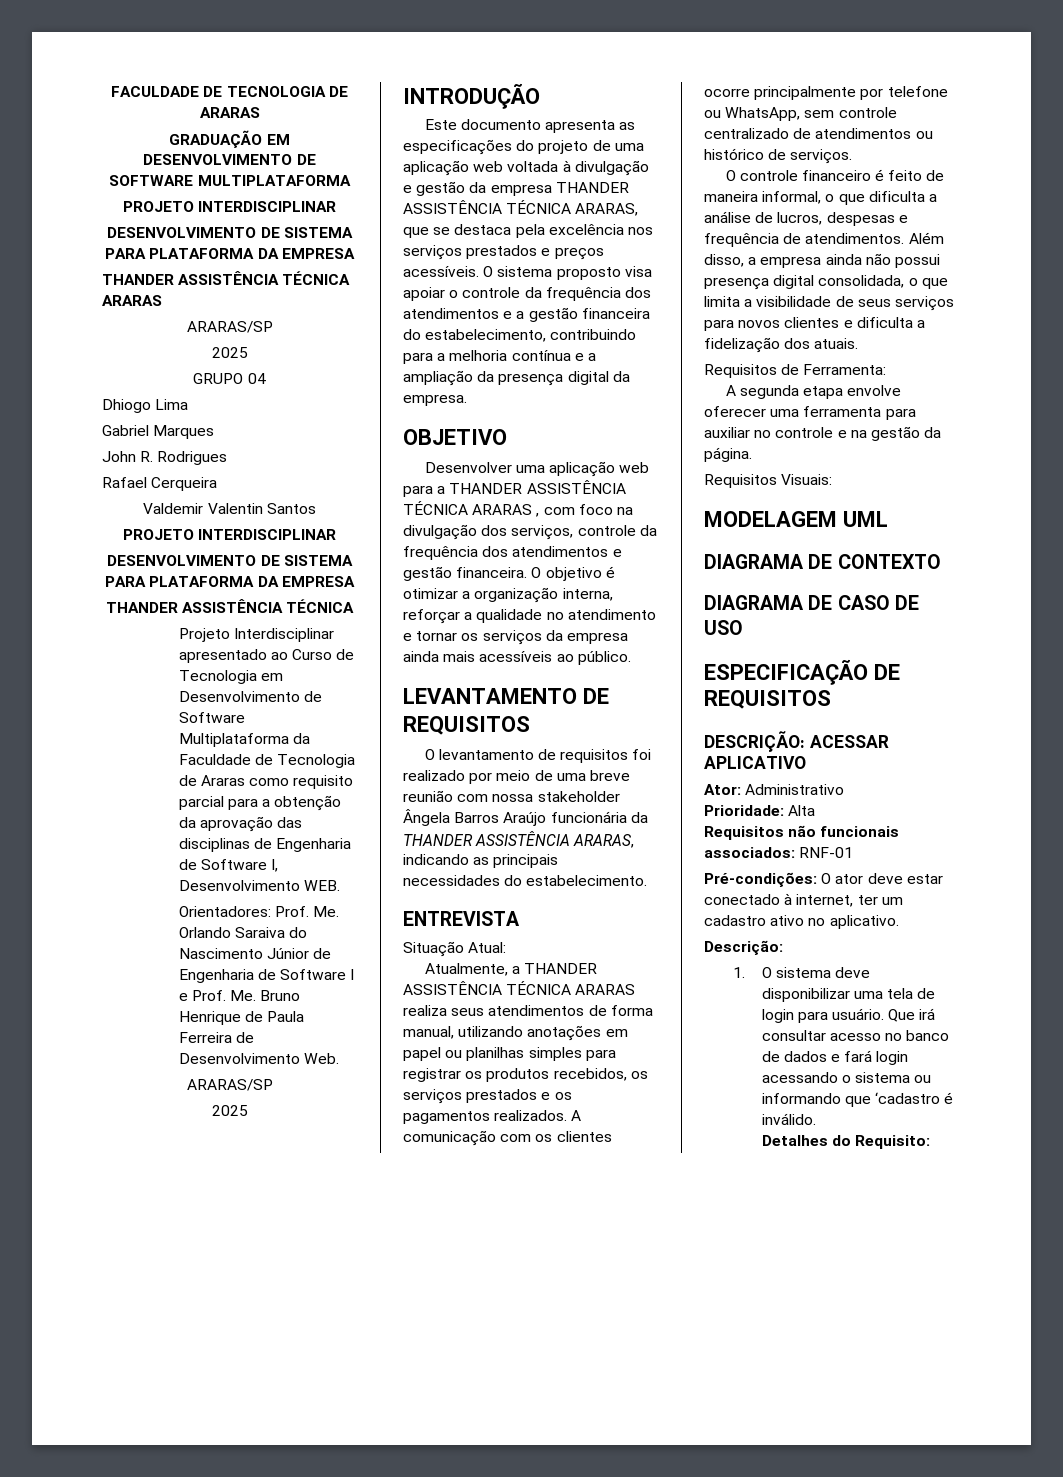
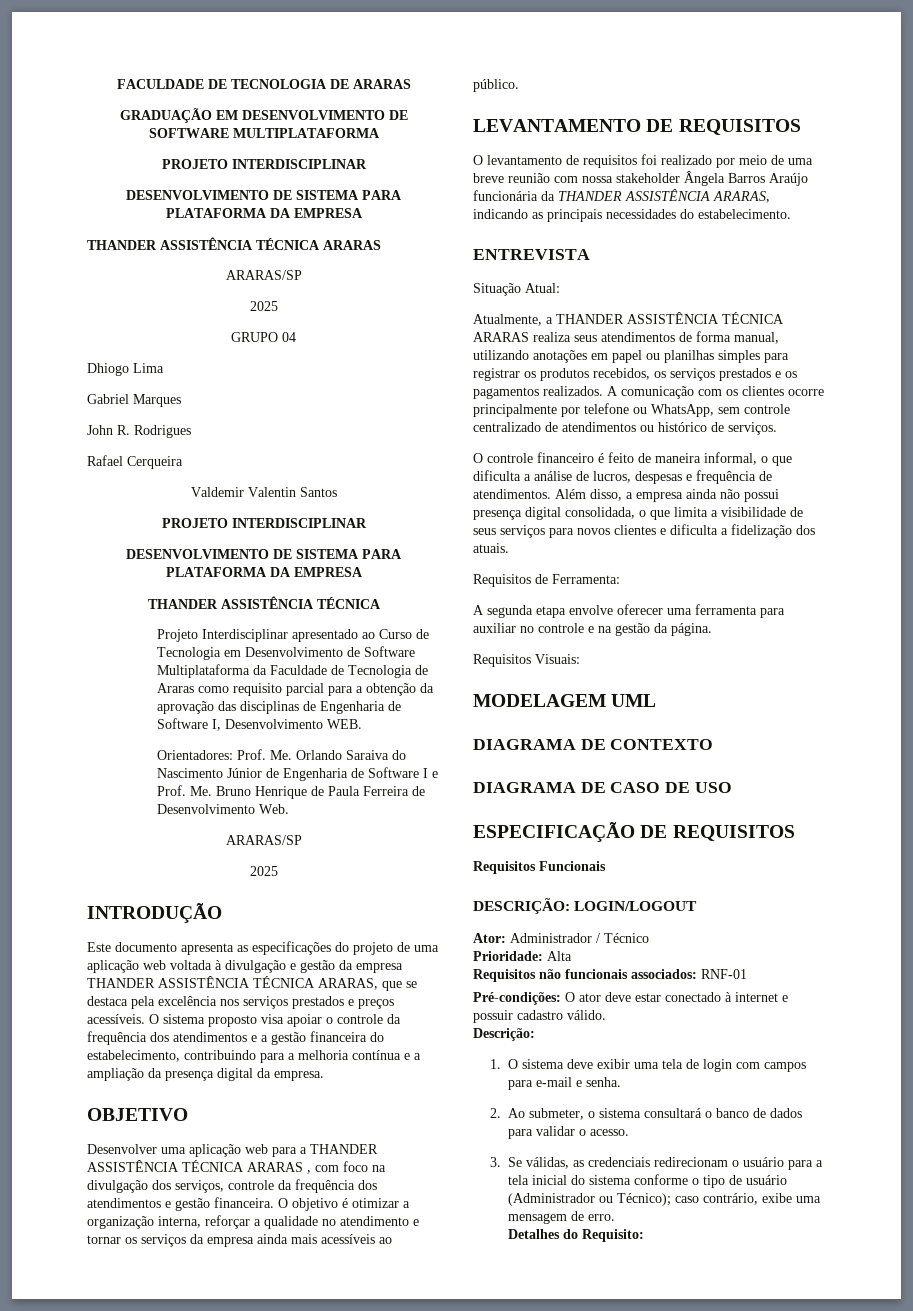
(831, 699) none -> [473,861,606,874] // Requisitos Funcionais
[809,735,889,748] [704,756,806,769] ACESSAR APLICATIVO -> [574,901,698,911] LOGIN/LOGOUT
[745,784,845,795] Administrativo -> [510,933,649,943] Administrador / Técnico
[796,894,903,907] [704,915,899,929] internet, ter um cadastro ativo no aplicativo. -> [735,992,788,1002] [473,1010,606,1023] internet e possuir cadastro válido.
[761,988,850,1002] disponibilizar -> [597,1059,631,1069] exibir
[797,1008,936,1023] [761,1030,950,1041] [761,1050,909,1065] [761,1072,932,1083] [761,1092,954,1107] [761,1113,816,1125] para usuário. Que irá consultar acesso no banco de dados e fará login acessando o sistema ou informando que ‘cadastro é inválido. -> [736,1062,807,1072] [508,1077,622,1090] [490,1108,803,1120] [508,1126,630,1139] [490,1157,824,1170] [508,1174,788,1188] [508,1193,822,1206] [508,1211,616,1224] com campos para e-mail e senha. // 2. Ao submeter, o sistema consultará o banco de dados para validar o acesso. // 3. Se válidas, as credenciais redirecionam o usuário para a tela inicial do sistema conforme o tipo de usuário (Administrador ou Técnico); caso contrário, exibe uma mensagem de erro.

